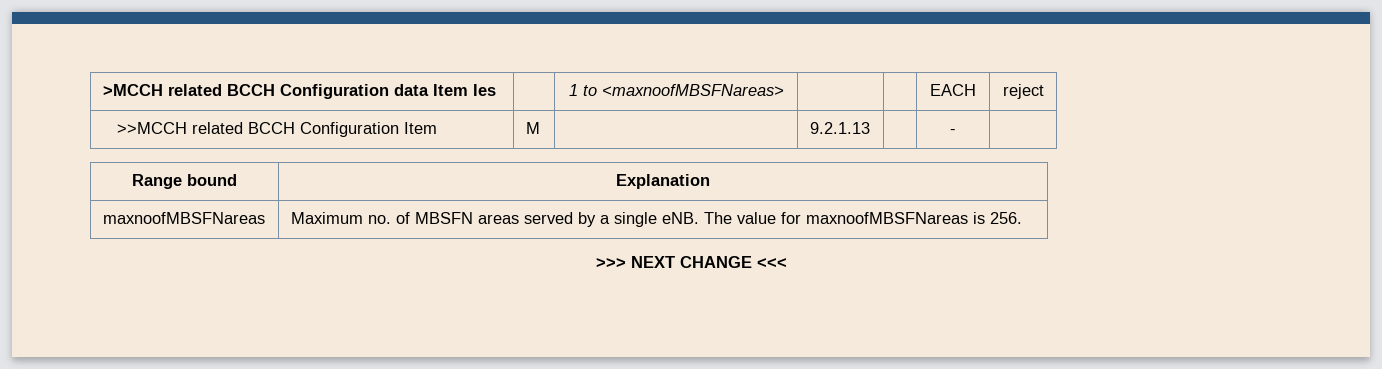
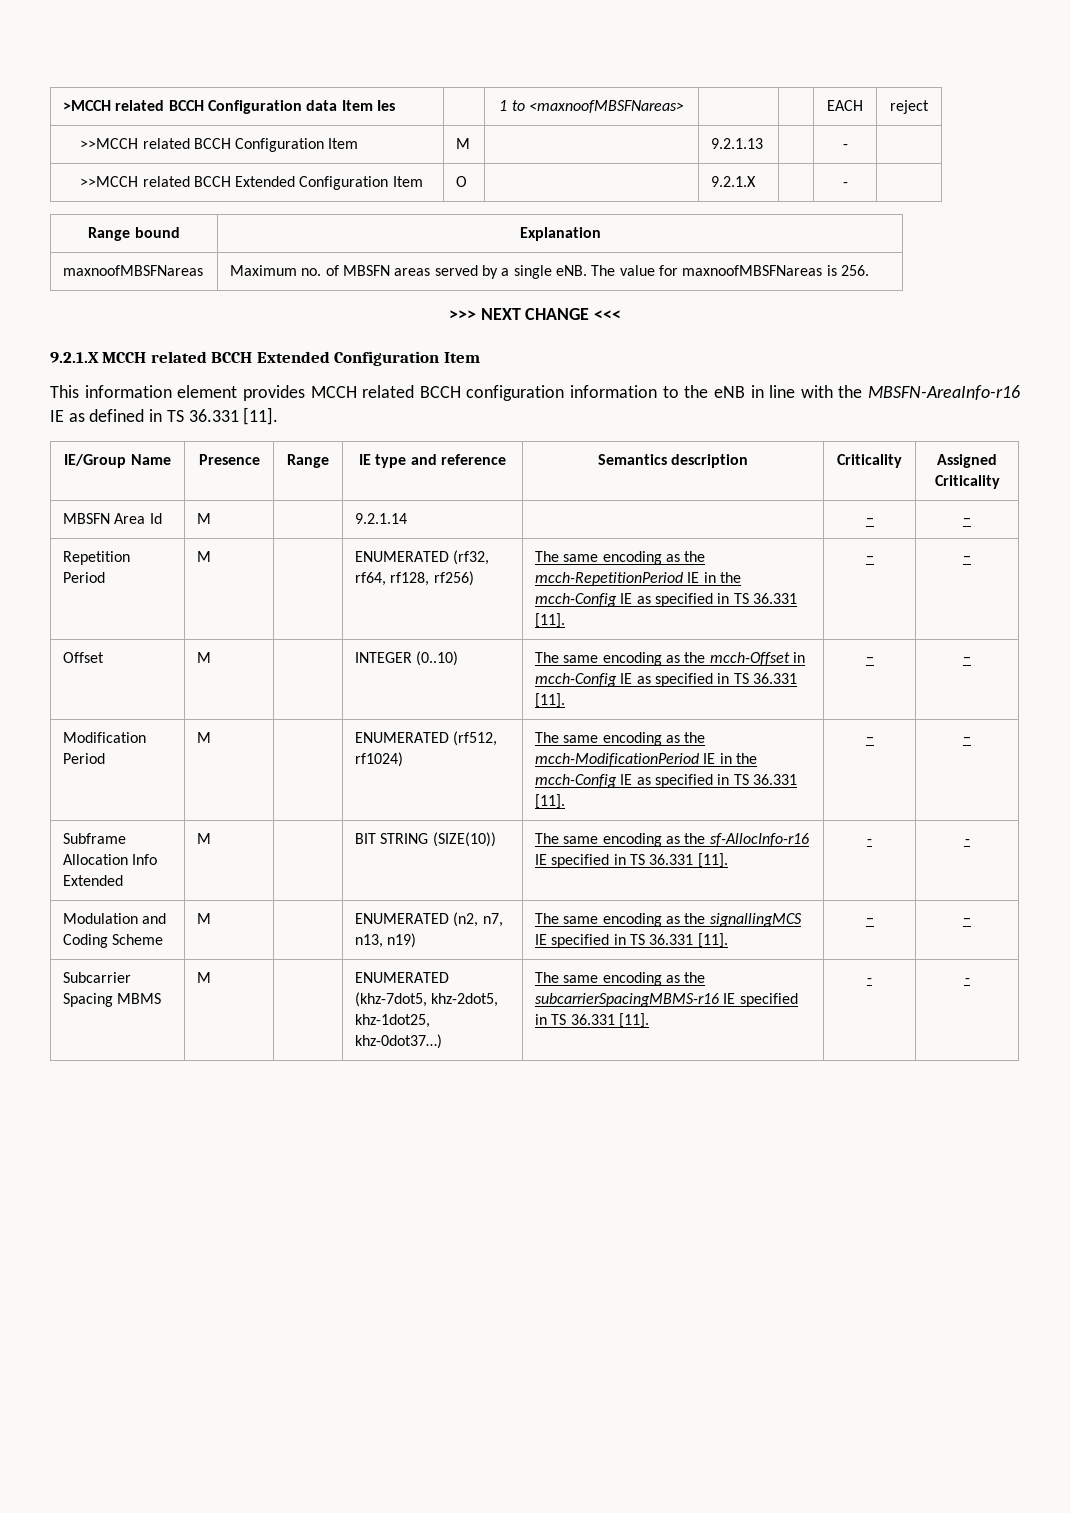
(956, 131) none -> [80,176,423,190] [456,176,468,187] [711,176,757,187] [842,182,848,187] // >>MCCH related BCCH Extended Configuration Item | O | | 9.2.1.X | | - |
(787, 263) none -> [50,351,480,366] [50,385,1020,401] [50,407,279,425] [64,454,171,468] [198,454,260,465] [287,454,329,468] [359,454,506,468] [597,454,749,468] [837,454,902,468] [937,454,997,468] [934,475,1000,489] [63,513,162,524] [197,513,212,524] [355,513,408,524] [865,518,874,524] [963,518,971,524] [63,551,131,565] [63,572,106,583] [197,551,212,562] [355,550,490,565] [355,571,474,586] [535,551,706,565] [535,572,742,586] [535,593,798,607] [535,613,566,628] [865,556,874,562] [963,556,971,562] [63,652,105,663] [197,652,212,663] [355,651,459,666] [535,652,806,666] [535,673,798,687] [535,693,566,708] [865,657,874,663] [963,657,971,663] [63,732,147,743] [63,753,106,764] [197,732,212,743] [355,731,498,746] [355,752,404,767] [535,732,706,746] [535,753,758,766] [535,774,798,788] [535,794,566,809] [865,737,874,743] [963,737,971,743] [63,833,127,844] [63,854,158,865] [63,875,124,886] [197,833,212,844] [355,832,496,847] [535,833,809,847] [535,853,728,868] [867,839,872,844] [964,839,970,844] [63,913,167,924] [63,934,164,948] [197,913,212,924] [355,912,503,927] [355,933,417,948] [535,913,802,927] [535,933,728,948] [865,918,874,924] [963,918,971,924] [63,972,132,983] [63,993,162,1007] [197,972,212,983] [355,972,450,983] [355,992,499,1007] [355,1014,431,1028] [355,1034,443,1049] [535,972,706,986] [535,993,798,1007] [535,1013,650,1028] [867,978,872,983] [964,978,970,983] // 9.2.1.X MCCH related BCCH Extended Configuration Item // This information element provides MCCH related BCCH configuration information to the eNB in line with the MBSFN-AreaInfo-r16 IE as defined in TS 36.331 [11]. // IE/Group Name | Presence | Range | IE type and reference | Semantics description | Criticality | Assigned Criticality // MBSFN Area Id | M | | 9.2.1.14 | | − | − // Repetition Period | M | | ENUMERATED (rf32, rf64, rf128, rf256) | The same encoding as the mcch-RepetitionPeriod IE in the mcch-Config IE as specified in TS 36.331 [11]. | − | − // Offset | M | | INTEGER (0..10) | The same encoding as the mcch-Offset in mcch-Config IE as specified in TS 36.331 [11]. | − | − // Modification Period | M | | ENUMERATED (rf512, rf1024) | The same encoding as the mcch-ModificationPeriod IE in the mcch-Config IE as specified in TS 36.331 [11]. | − | − // Subframe Allocation Info Extended | M | | BIT STRING (SIZE(10)) | The same encoding as the sf-AllocInfo-r16 IE specified in TS 36.331 [11]. | - | - // Modulation and Coding Scheme | M | | ENUMERATED (n2, n7, n13, n19) | The same encoding as the signallingMCS IE specified in TS 36.331 [11]. | − | − // Subcarrier Spacing MBMS | M | | ENUMERATED (khz-7dot5, khz-2dot5, khz-1dot25, khz-0dot37…) | The same encoding as the subcarrierSpacingMBMS-r16 IE specified in TS 36.331 [11]. | - | -

